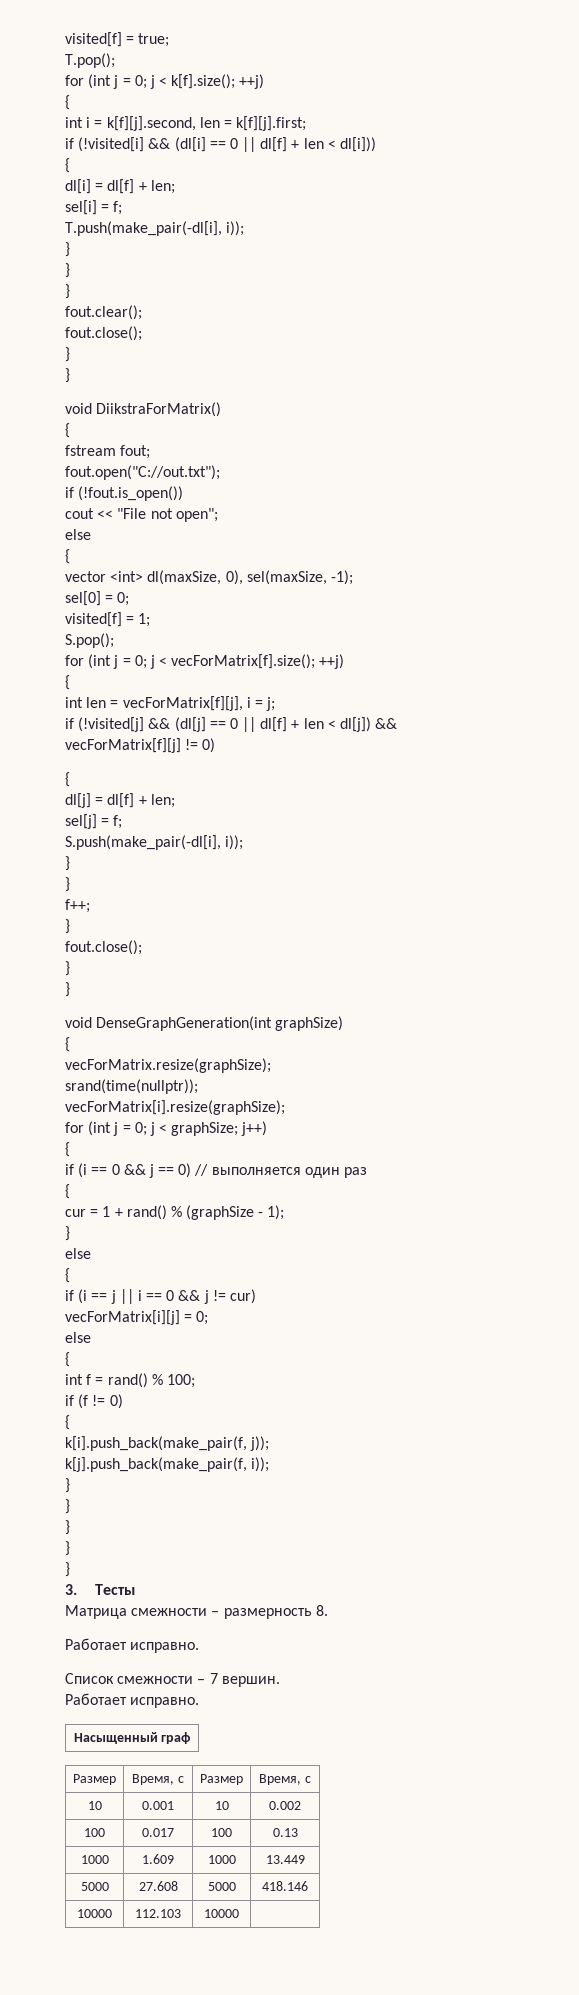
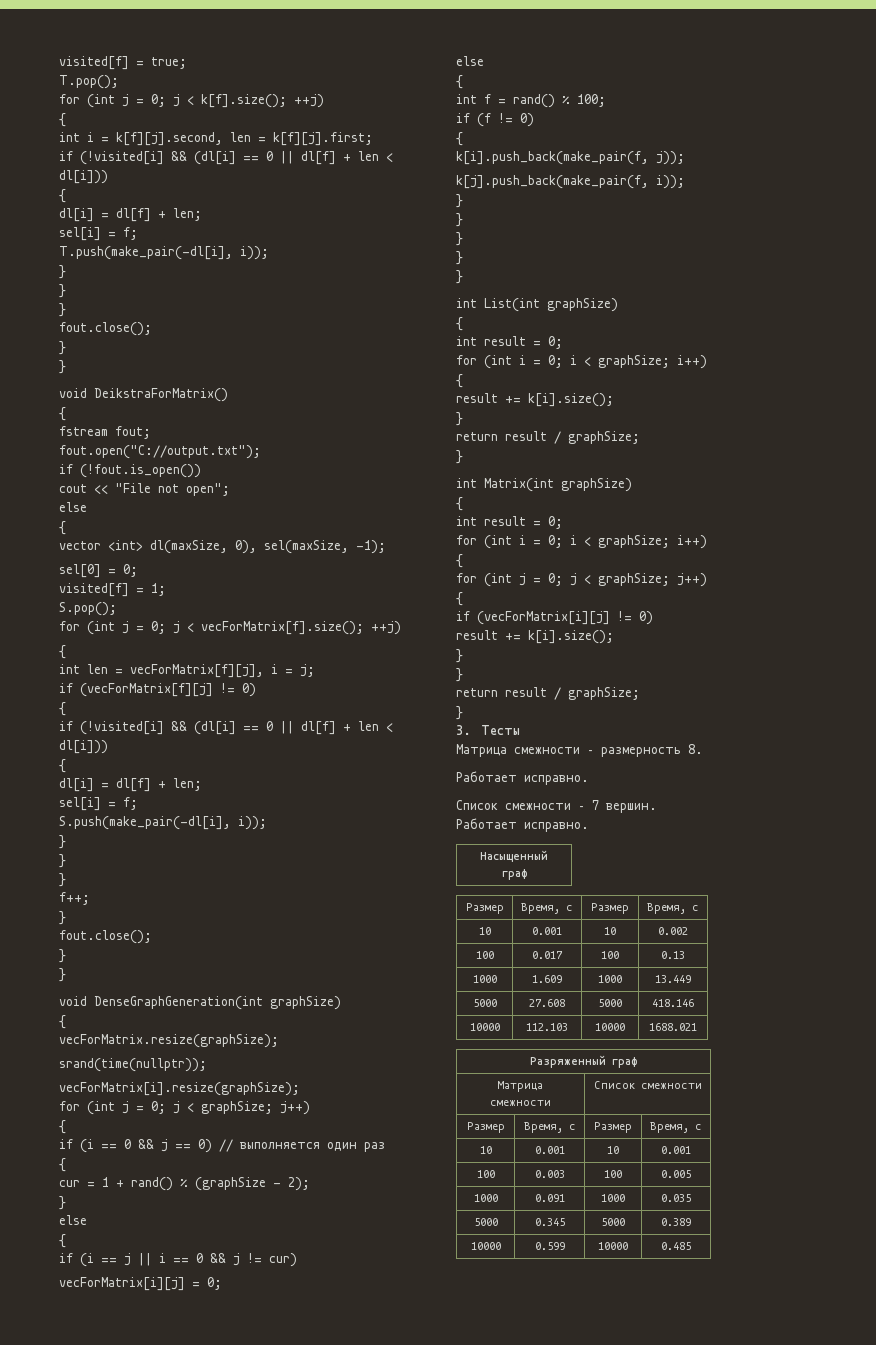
[65,305,142,320] [65,326,142,341] [65,347,70,362] [65,368,70,383] [65,402,222,417] // fout.clear(); // fout.close(); // } // } // void DiikstraForMatrix() -> [59,322,152,336] [59,341,66,355] [59,360,66,374] [59,388,228,402] // fout.close(); // } // } // void DeikstraForMatrix()
[65,465,220,480] fout.open("C://out.txt"); -> [59,445,261,459] fout.open("C://output.txt");
[78,717,398,732] [65,738,216,753] [65,772,70,787] [65,793,175,808] [65,814,97,829] (!visited[j] && (dl[j] == 0 || dl[f] + len < dl[j]) && vecForMatrix[f][j] != 0) // { // dl[j] = dl[f] + len; // sel[j] -> [80,683,256,697] [59,702,66,716] [59,721,393,735] [59,740,108,754] [59,759,66,773] [59,778,202,792] [59,797,101,811] (vecForMatrix[f][j] != 0) // { // if (!visited[i] && (dl[i] == 0 || dl[f] + len < dl[i])) // { // dl[i] = dl[f] + len; // sel[i]
(70, 884) none -> [59,873,66,887] // }
[267,1205,285,1220] 1); -> [288,1177,310,1191] 2);
(70, 1569) none -> [456,298,618,312] [456,317,463,331] [456,336,563,349] [456,355,707,369] [456,374,463,388] [456,393,614,407] [456,412,463,426] [456,431,640,444] [456,450,463,464] [456,478,632,492] [456,497,463,511] [456,516,563,529] [456,535,707,549] [456,554,463,568] [456,573,707,587] [456,592,463,606] [456,611,653,625] [456,630,614,644] [456,649,463,663] [456,668,463,682] [456,687,640,700] [456,706,463,720] // int List(int graphSize) // { // int result = 0; // for (int i = 0; i < graphSize; i++) // { // result += k[i].size(); // } // return result / graphSize; // } // int Matrix(int graphSize) // { // int result = 0; // for (int i = 0; i < graphSize; i++) // { // for (int j = 0; j < graphSize; j++) // { // if (vecForMatrix[i][j] != 0) // result += k[i].size(); // } // } // return result / graphSize; // }
(239, 1913) none -> [649,1023,697,1031] [530,1055,637,1068] [498,1081,543,1092] [490,1100,551,1106] [593,1081,702,1089] [466,1122,505,1133] [523,1122,576,1133] [594,1122,632,1133] [650,1122,702,1133] [479,1146,492,1154] [534,1146,565,1154] [607,1146,619,1154] [661,1146,691,1154] [476,1170,495,1178] [534,1170,565,1178] [604,1170,622,1178] [661,1170,691,1178] [473,1194,498,1202] [534,1194,565,1202] [601,1194,625,1202] [661,1194,691,1202] [473,1218,498,1226] [534,1218,565,1226] [601,1218,625,1226] [661,1218,691,1226] [470,1242,501,1250] [534,1242,565,1250] [598,1242,628,1250] [661,1242,691,1250] 1688.021 // Разряженный граф // Матрица смежности | Список смежности // Размер | Время, с | Размер | Время, с // 10 | 0.001 | 10 | 0.001 // 100 | 0.003 | 100 | 0.005 // 1000 | 0.091 | 1000 | 0.035 // 5000 | 0.345 | 5000 | 0.389 // 10000 | 0.599 | 10000 | 0.485

